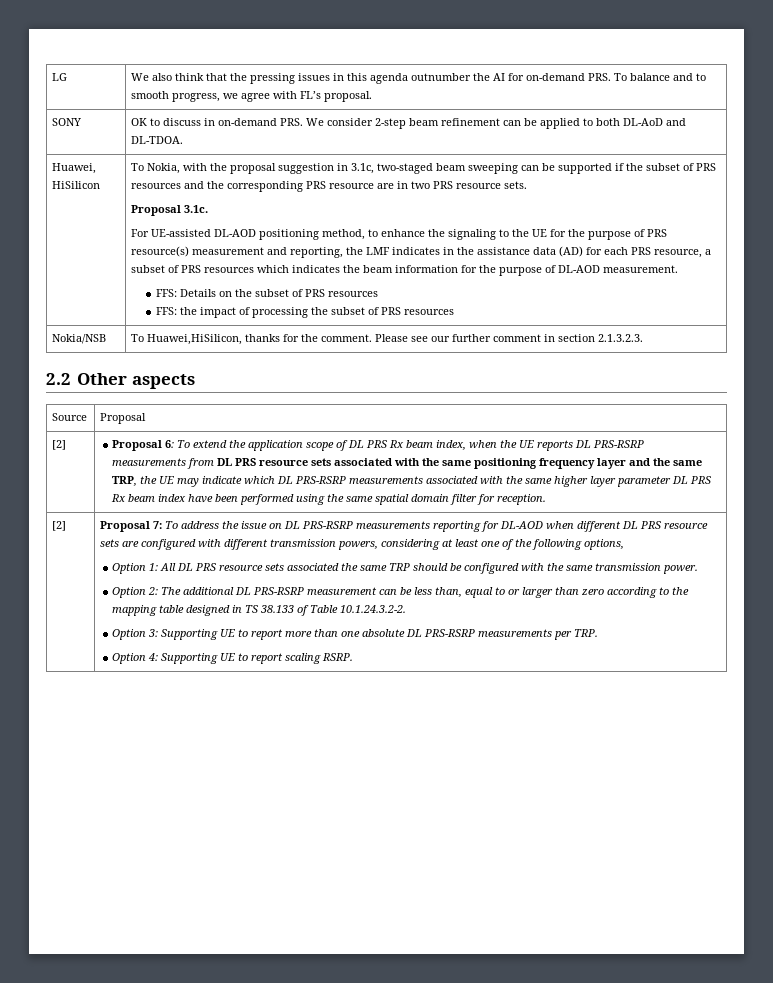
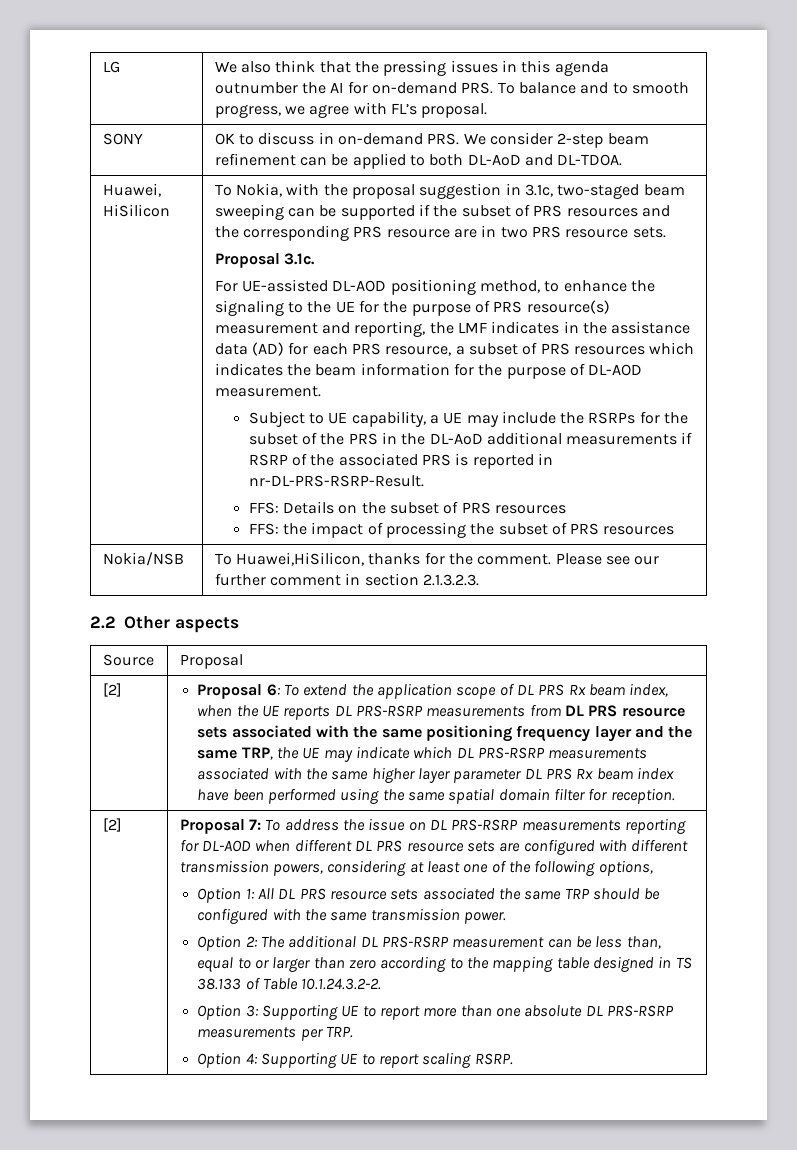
(679, 269) none -> [248,411,689,427] [248,432,693,445] [248,453,553,469] [248,475,424,487] // Subject to UE capability, a UE may include the RSRPs for the subset of the PRS in the DL-AoD additional measurements if RSRP of the associated PRS is reported in nr-DL-PRS-RSRP-Result.

